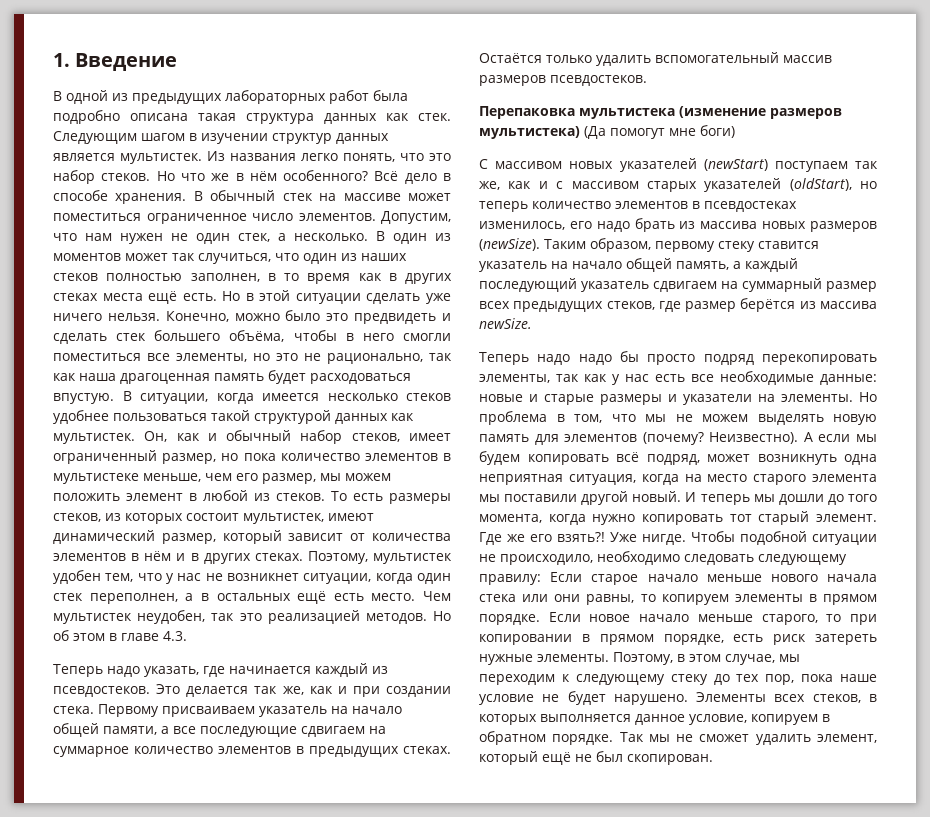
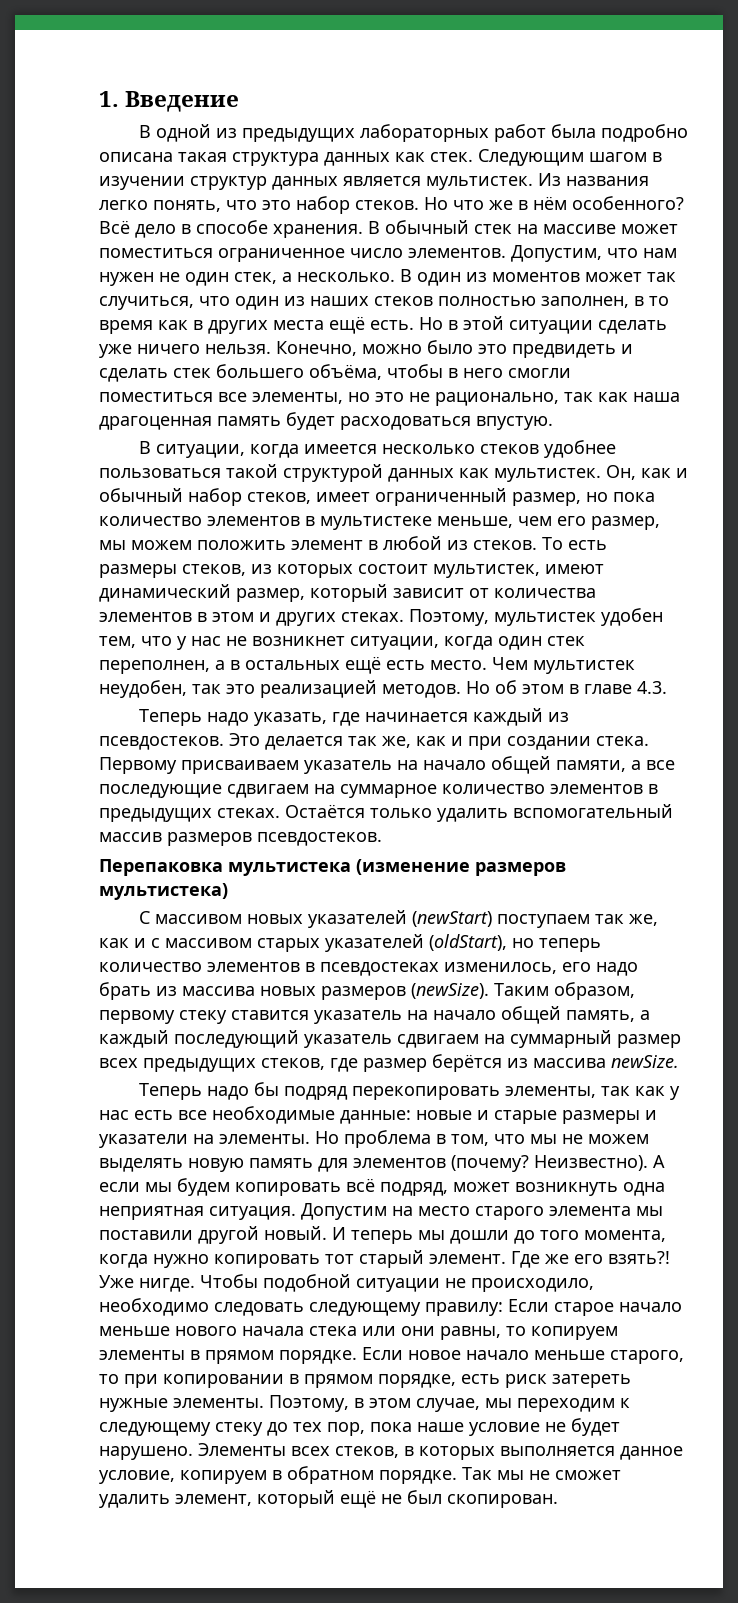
[53,293,98,301] стеках -> (268, 327) none
(114, 398) none -> (553, 423) //
[144,551,199,561] нём и в -> [212,612,271,622] этом и
[584,125,735,139] (Да помогут мне боги) -> (228, 891) none
[578,351,696,365] надо бы просто -> [253,1082,279,1096] бы
[568,474,679,485] ситуация, когда -> [209,1203,387,1220] ситуация. Допустим

